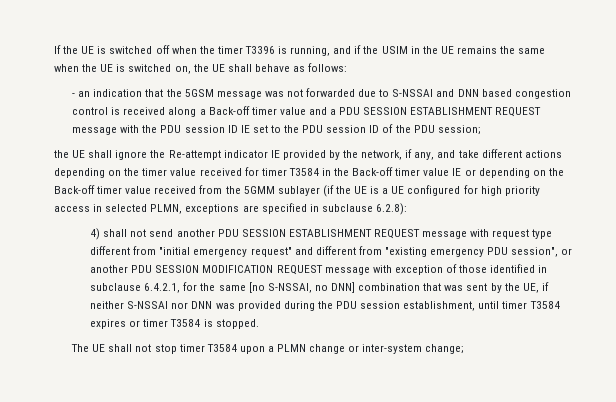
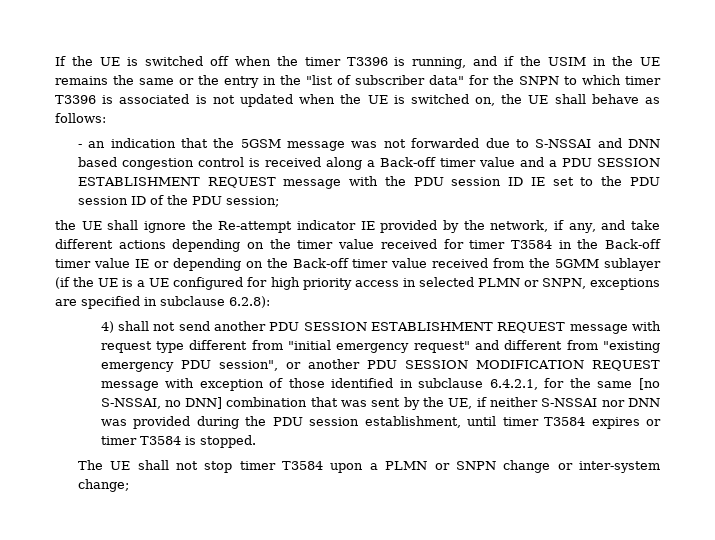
(546, 51) none -> [179,75,661,88] [55,94,293,107] or the entry in the "list of subscriber data" for the SNPN to which timer T3396 is associated is not updated
[150,204,183,214] PLMN, -> [477,278,586,289] PLMN or SNPN,
(307, 348) none -> [434,461,496,470] or SNPN

